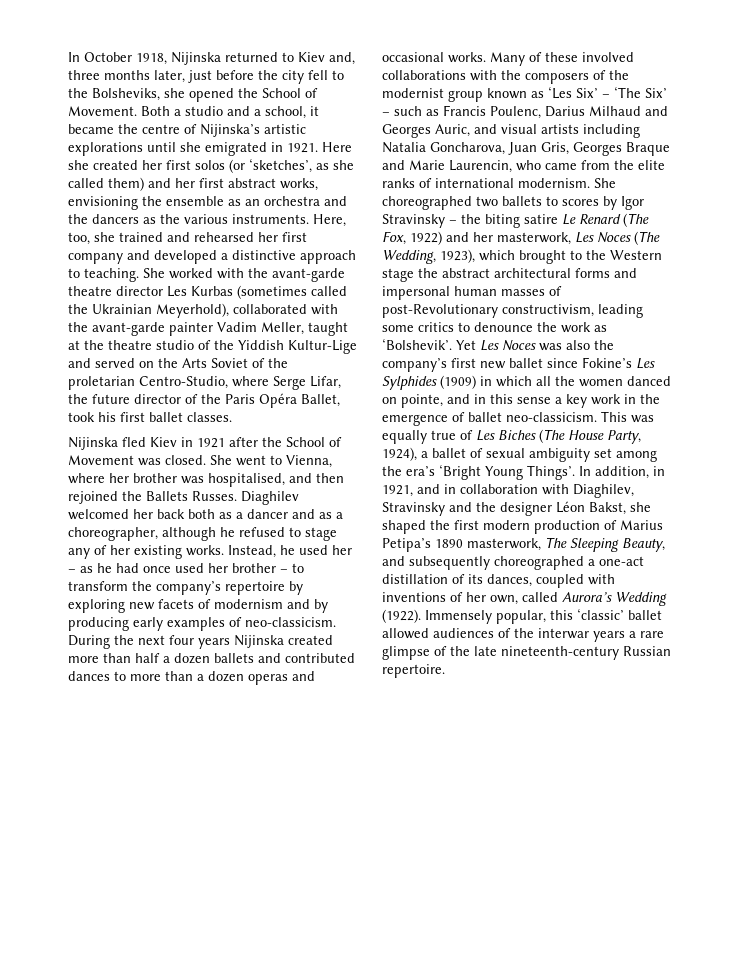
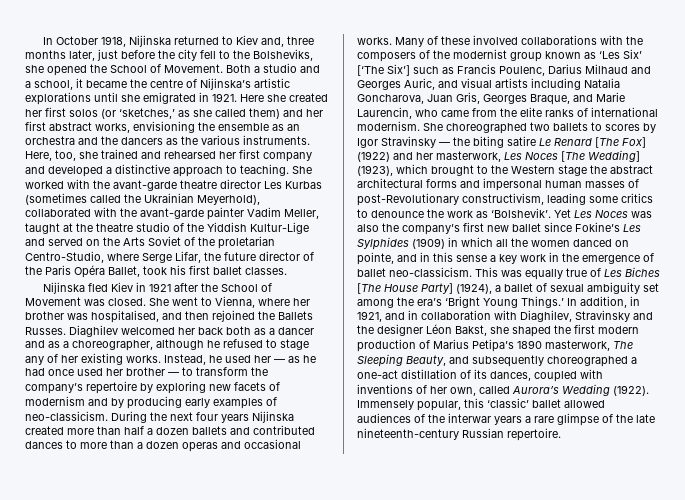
[249,158,312,173] ‘sketches’, -> [119,108,175,119] ‘sketches,’
[68,569,76,573] – -> [274,359,285,363] —
[280,569,288,573] – -> [168,372,179,376] —
[602,86,667,98] [382,112,390,116] – ‘The Six’ – -> [357,64,410,76] [‘The Six’]
[626,142,670,156] Braque -> [530,94,570,105] Braque,
[449,220,457,224] – -> [439,142,450,146] —
[623,213,649,227] [382,231,442,245] (The Fox, 1922) -> [595,137,646,148] [357,151,390,162] [The Fox] (1922)
[634,231,660,245] [382,249,475,264] (The Wedding, 1923), -> [561,150,640,162] [357,165,393,176] [The Wedding] (1923),
[539,429,641,444] [382,447,417,461] (The House Party, 1924), -> [357,283,492,294] [The House Party] (1924),
[527,465,575,480] Things’. -> [521,296,564,308] Things.’

